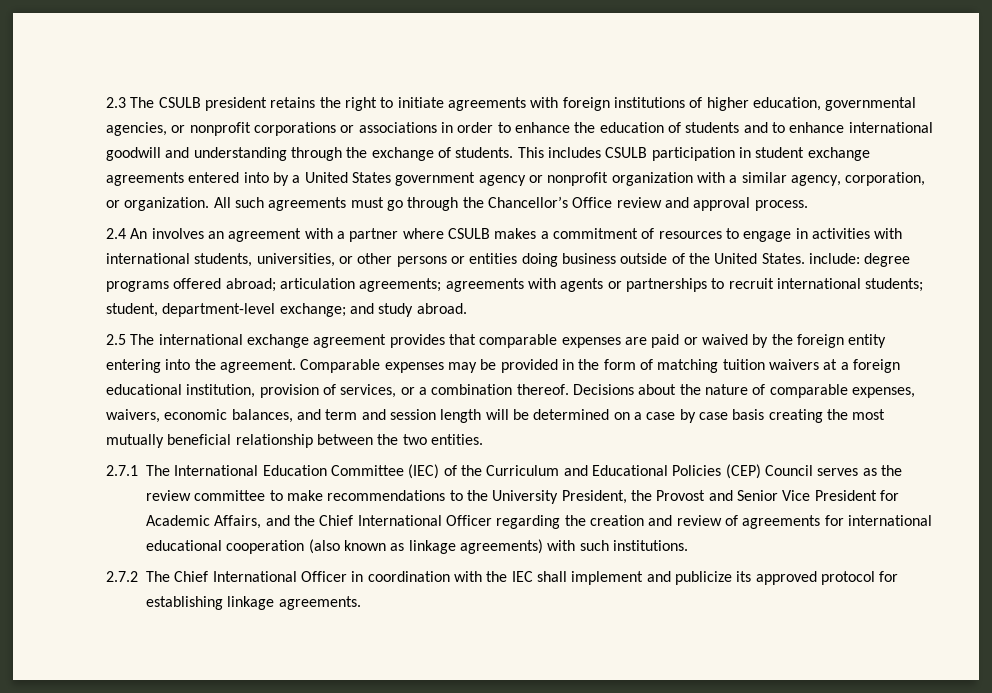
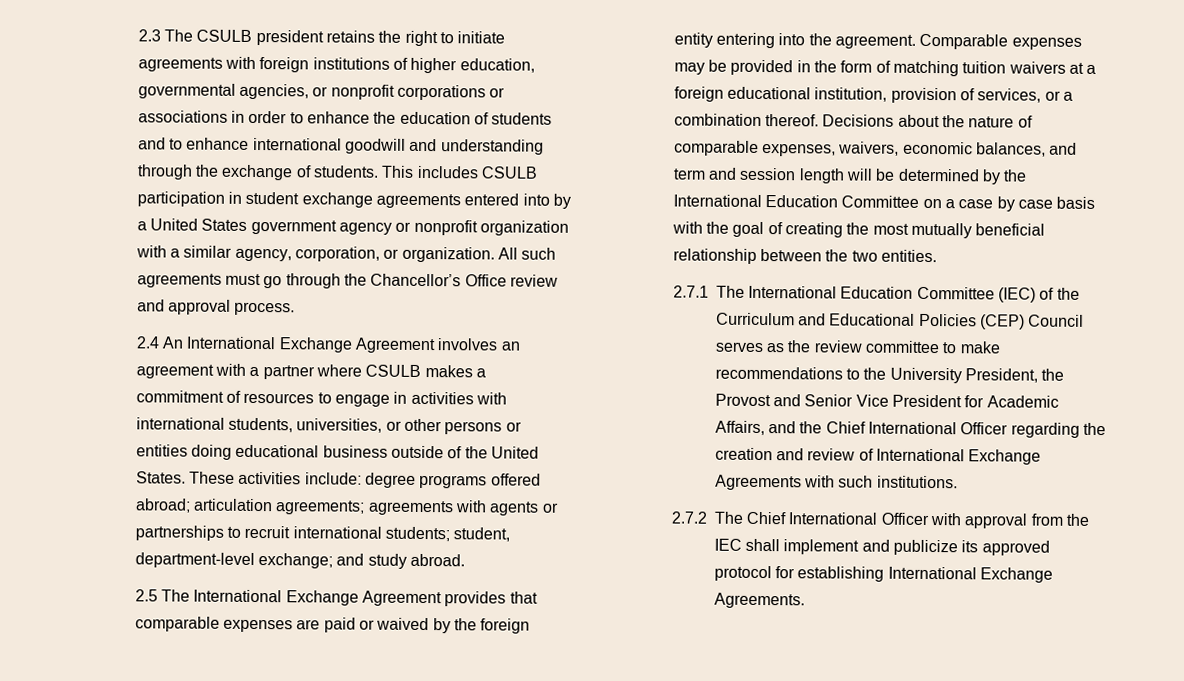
(148, 233) none -> [186,336,437,354] International Exchange Agreement
(558, 260) none -> [235,444,320,458] educational
(805, 258) none -> [189,471,302,485] These activities
[158,334,387,348] international exchange agreement -> [193,589,443,607] International Exchange Agreement
(610, 414) none -> [982,169,1028,185] [672,194,920,208] by the International Education Committee
(765, 414) none -> [671,221,783,238] with the goal of
[742,515,932,529] [146,539,544,554] agreements for international educational cooperation (also known as linkage agreements) -> [876,448,1042,465] [714,474,802,491] International Exchange Agreements
[351,571,483,582] in coordination with -> [930,513,1063,529] with approval from
[227,596,361,610] linkage agreements. -> [887,566,1054,583] [713,592,805,609] International Exchange Agreements.

